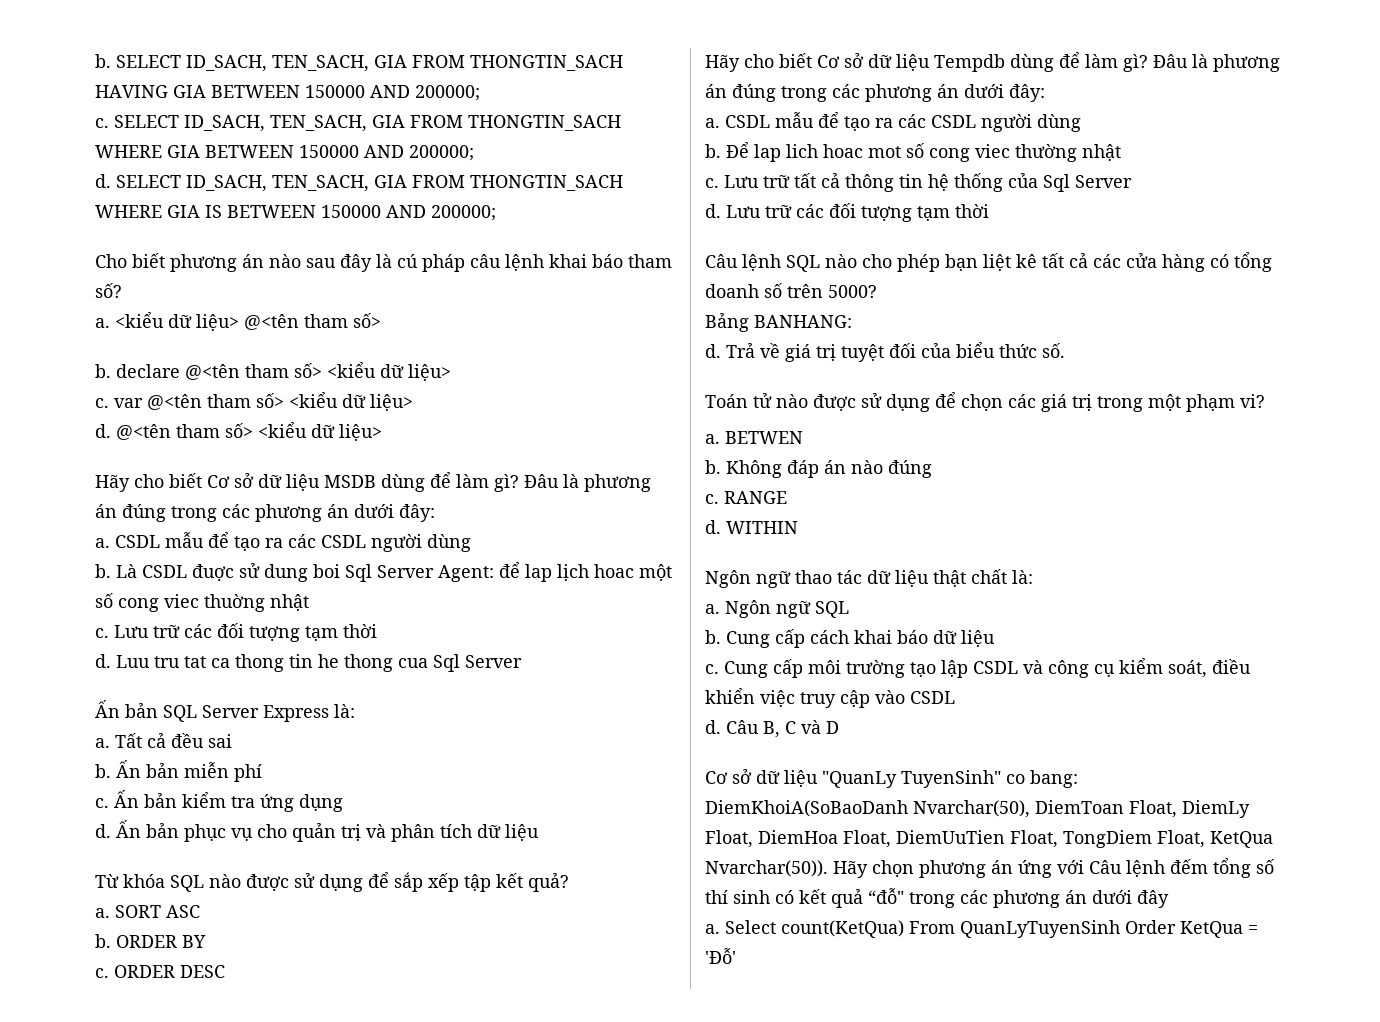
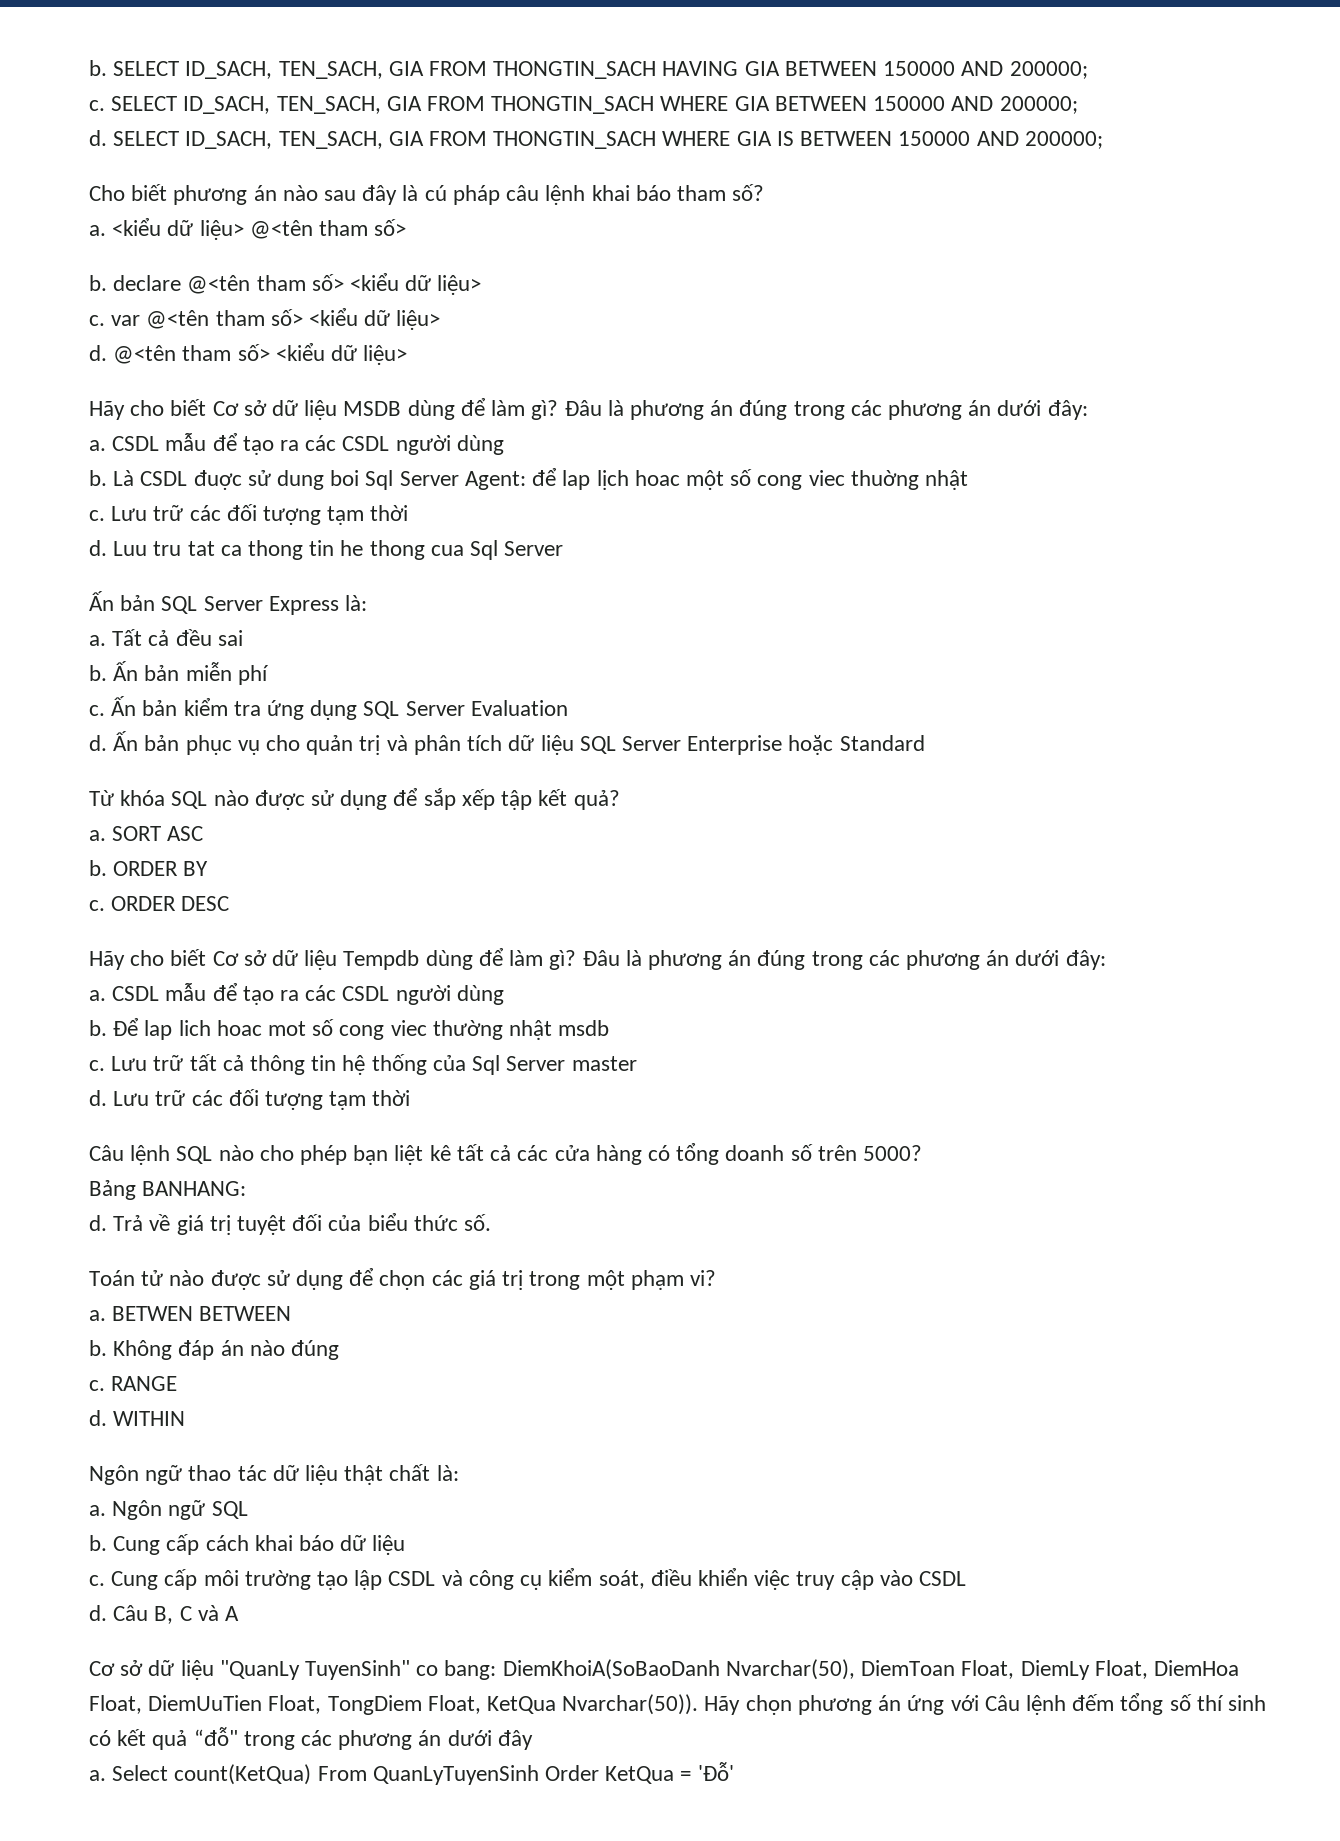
(343, 803) none -> [363,700,568,719] SQL Server Evaluation
(539, 832) none -> [579,735,925,755] SQL Server Enterprise hoặc Standard
(1121, 152) none -> [558,1020,610,1036] msdb
(1132, 181) none -> [571,1056,637,1071] master
(803, 437) none -> [199,1306,292,1321] BETWEEN
[826,721,839,734] D -> [225,1606,240,1621] A

